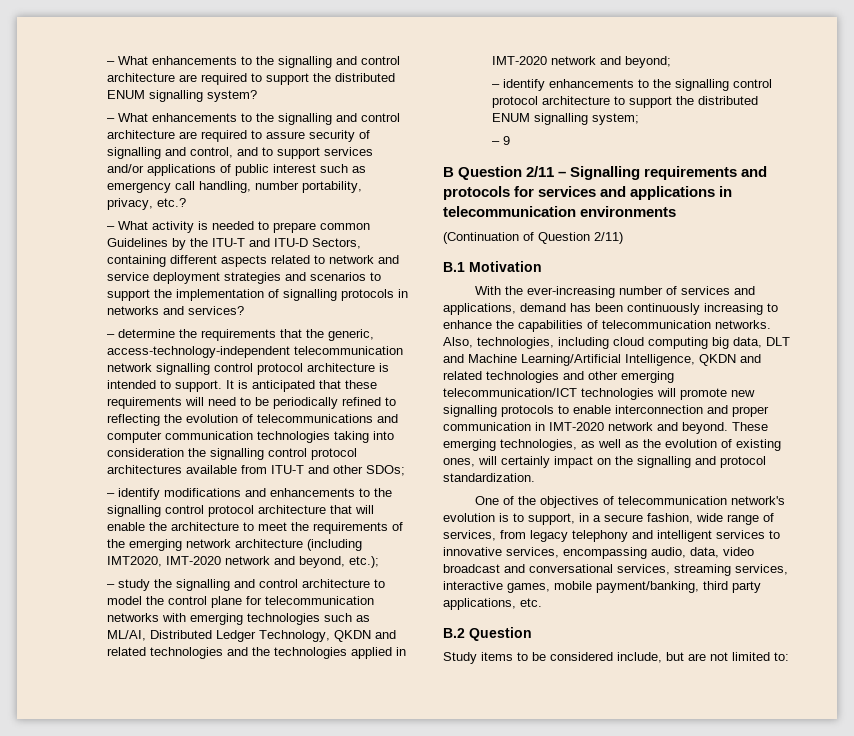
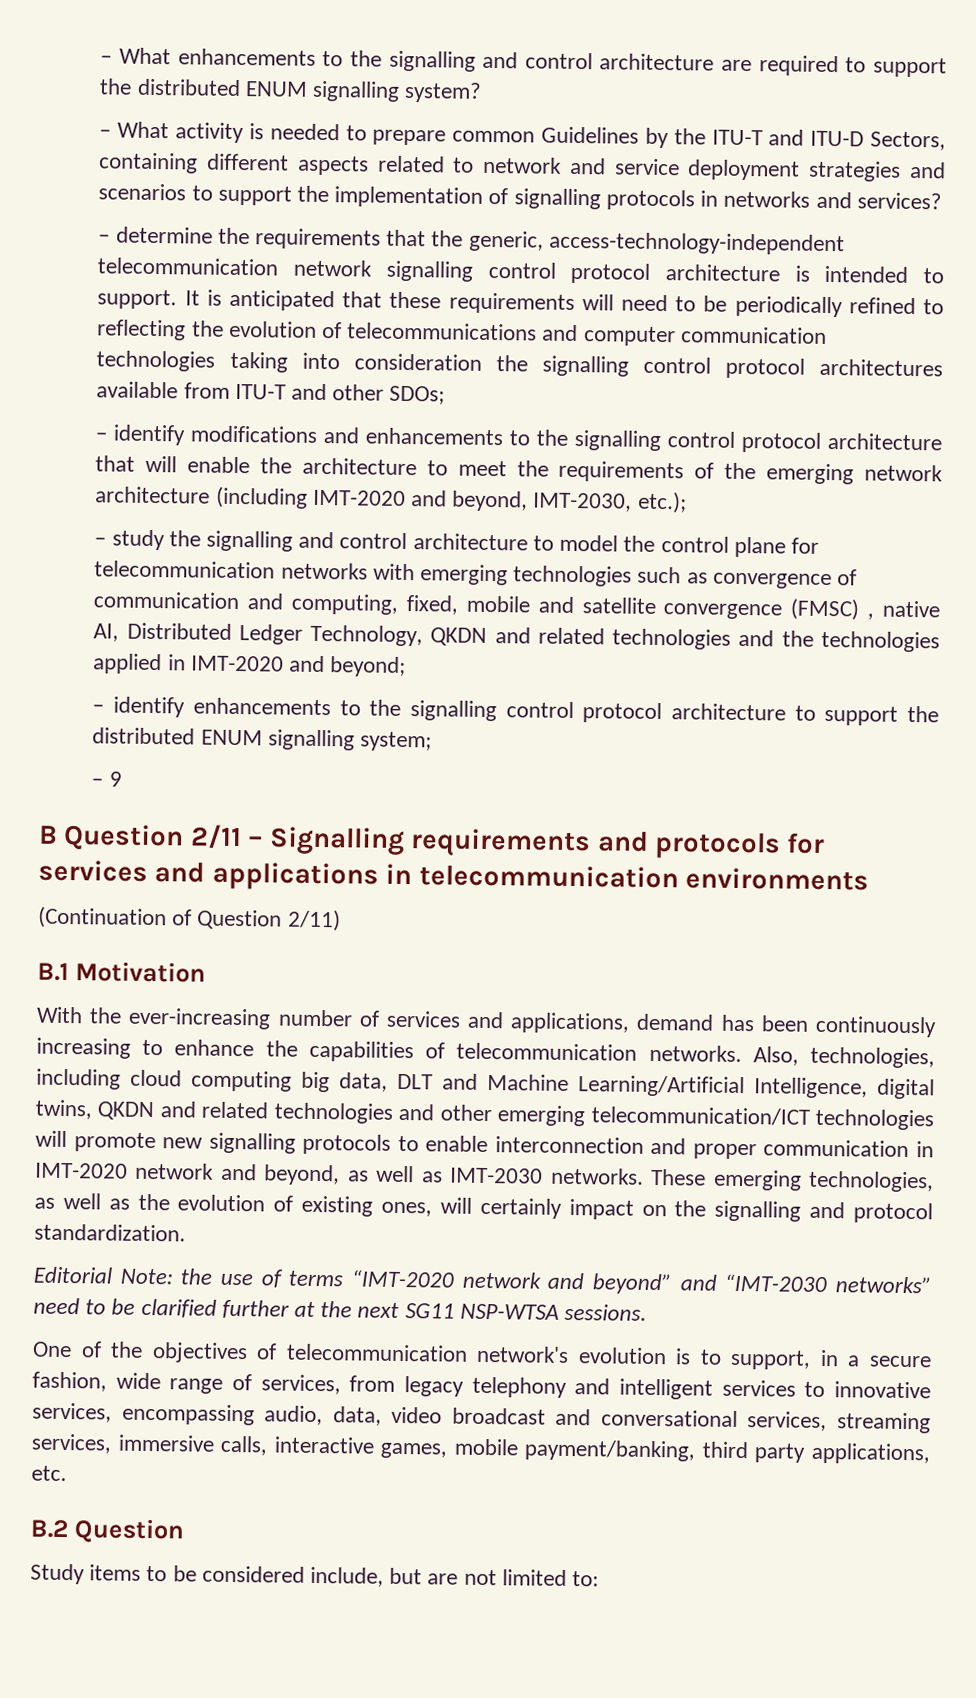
[106,113,400,125] [106,130,370,142] [106,147,373,159] [106,164,366,176] [106,181,362,193] [106,198,186,210] // – What enhancements to the signalling and control architecture are required to assure security of signalling and control, and to support services and/or applications of public interest such as emergency call handling, number portability, privacy, etc.? -> (483, 92) none
[106,556,345,568] IMT2020, IMT-2020 network and beyond, -> [312,489,633,512] IMT-2020 and beyond, IMT-2030,
[106,630,146,641] ML/AI, -> [712,569,858,590] [93,591,940,621] [93,623,120,642] convergence of communication and computing, fixed, mobile and satellite convergence (FMSC) , native AI,
[550,56,596,65] network -> (284, 663) none
(695, 360) none -> [877,1078,935,1100] [35,1099,92,1120] digital twins,
[682,422,728,434] beyond. -> [264,1164,644,1186] beyond, as well as IMT-2030 networks.
(535, 477) none -> [33,1266,932,1295] [33,1297,648,1321] // Editorial Note: the use of terms “IMT-2020 network and beyond” and “IMT-2030 networks” need to be clarified further at the next SG11 NSP-WTSA sessions.
(788, 569) none -> [117,1434,269,1456] immersive calls,

